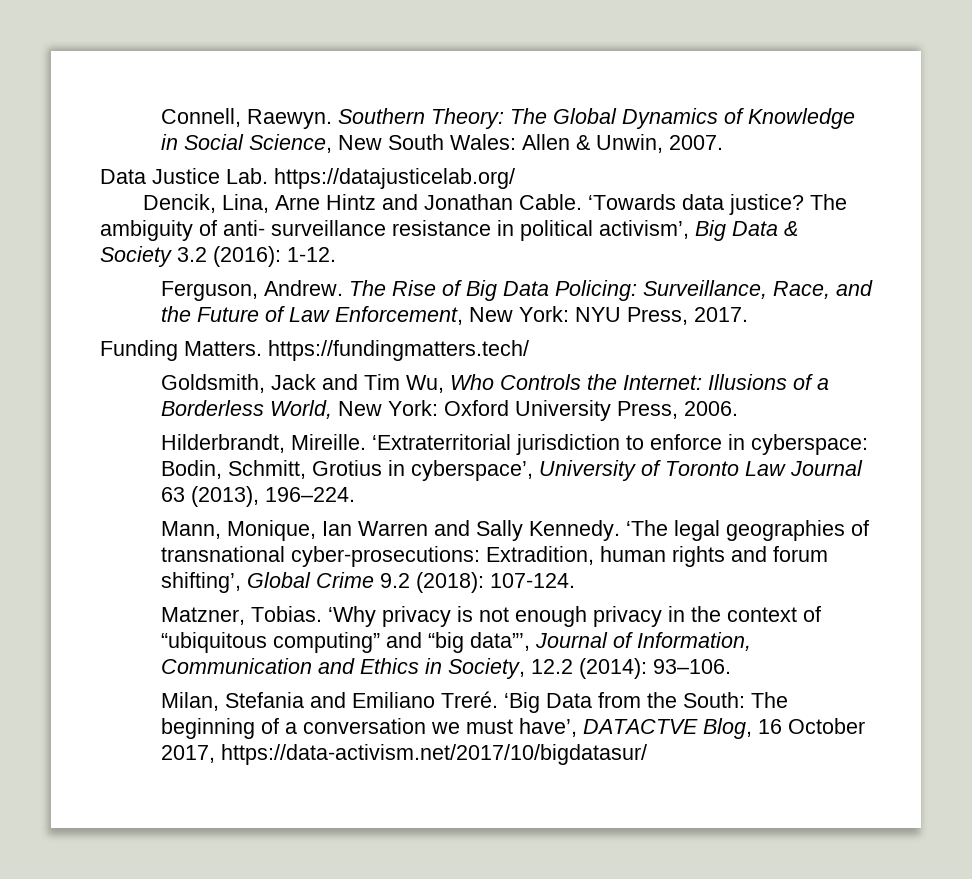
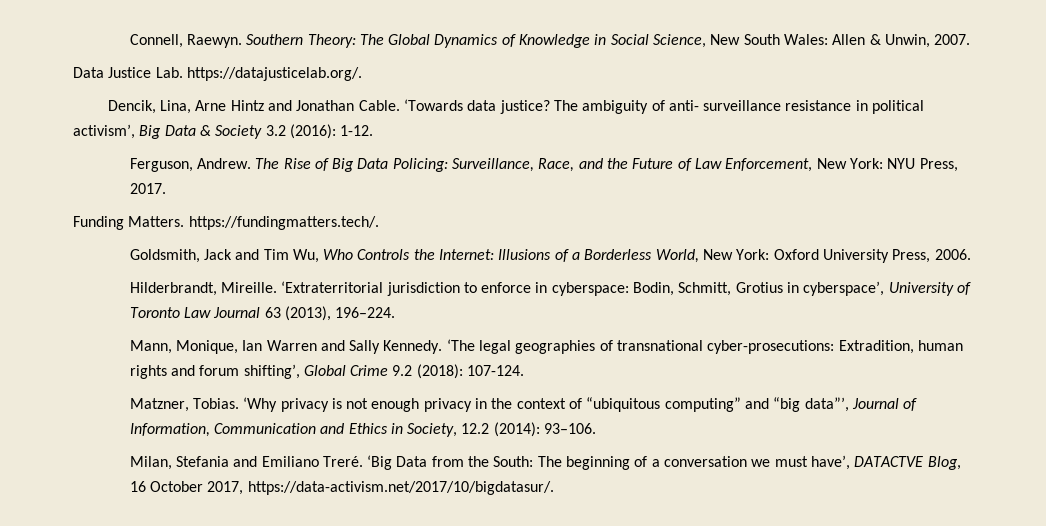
[274,168,515,189] https://datajusticelab.org/ -> [186,67,362,81] https://datajusticelab.org/.
[268,340,529,361] https://fundingmatters.tech/ -> [188,216,379,230] https://fundingmatters.tech/.
[220,744,647,765] https://data-activism.net/2017/10/bigdatasur/ -> [247,481,554,495] https://data-activism.net/2017/10/bigdatasur/.

